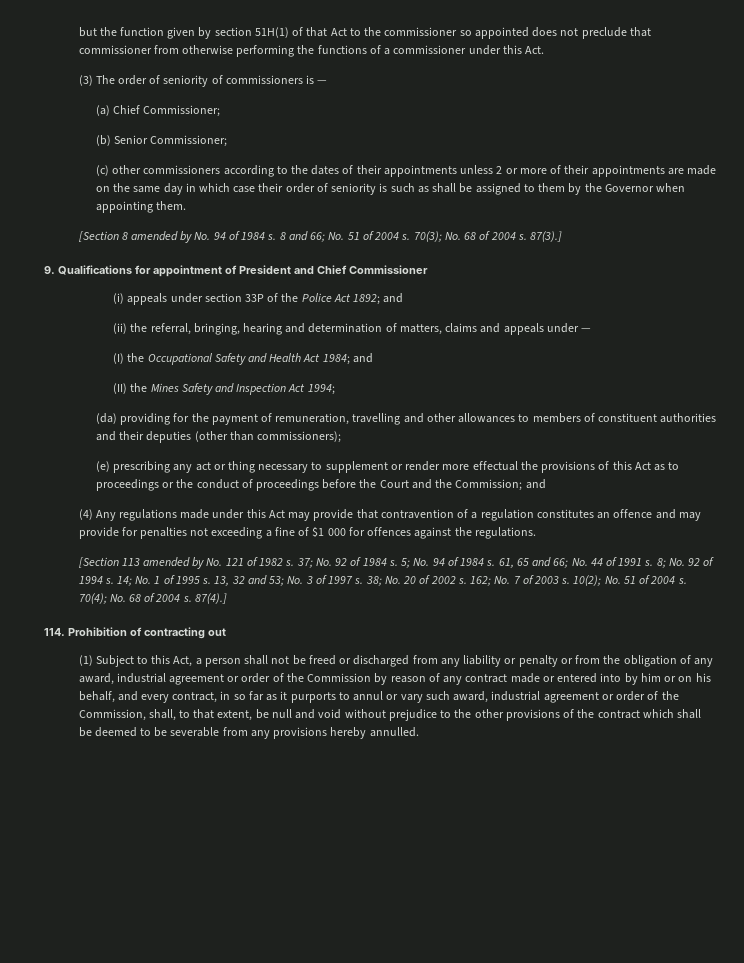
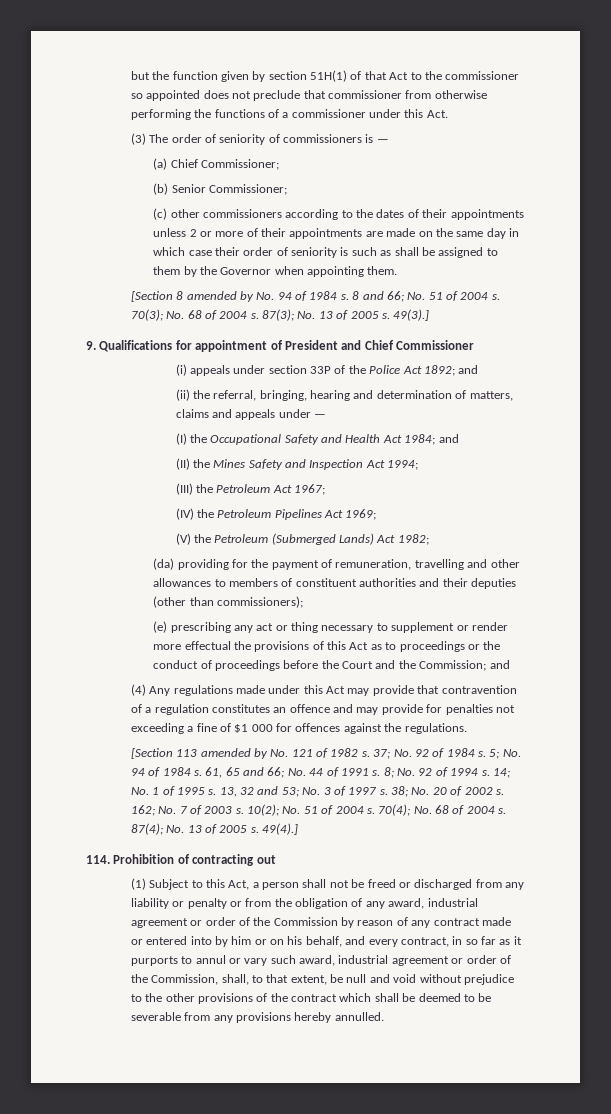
[530,231,563,242] 87(3).] -> [261,309,430,321] 87(3); No. 13 of 2005 s. 49(3).]
(335, 389) none -> [175,483,325,495] [175,508,377,520] [175,533,429,545] // (III) the Petroleum Act 1967; // (IV) the Petroleum Pipelines Act 1969; // (V) the Petroleum (Submerged Lands) Act 1982;
[194,593,227,604] 87(4).] -> [130,823,298,835] 87(4); No. 13 of 2005 s. 49(4).]

